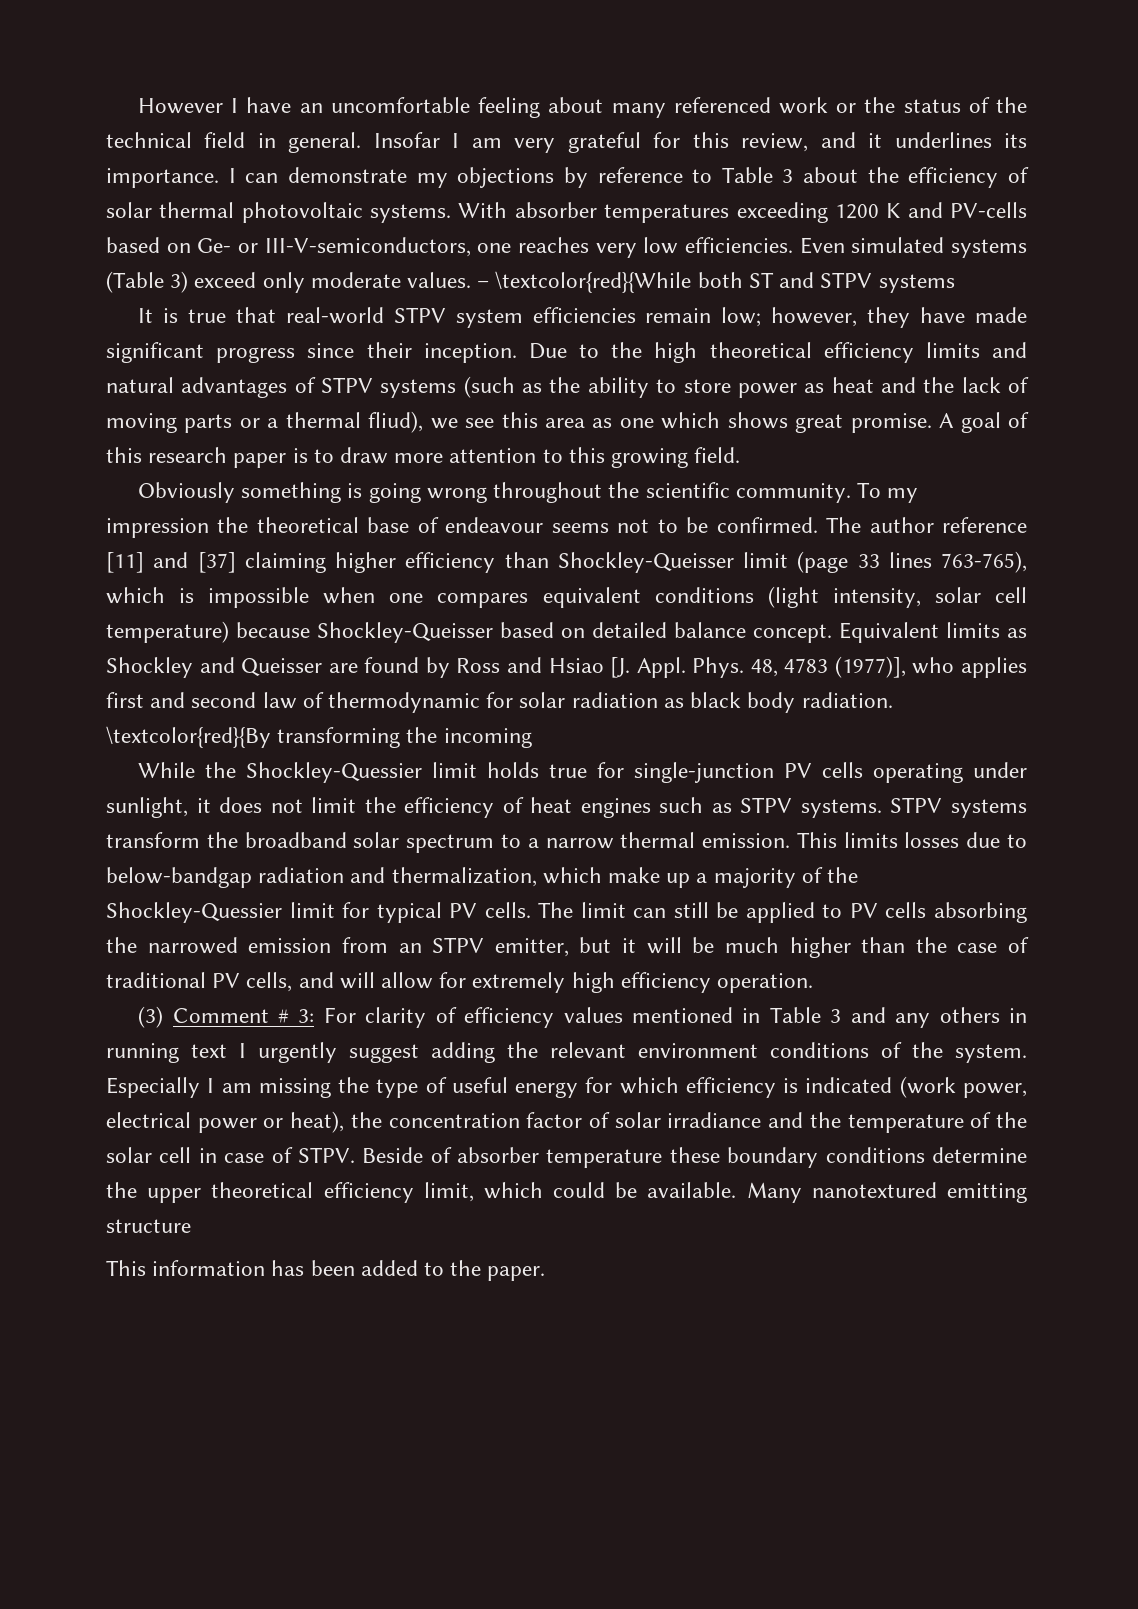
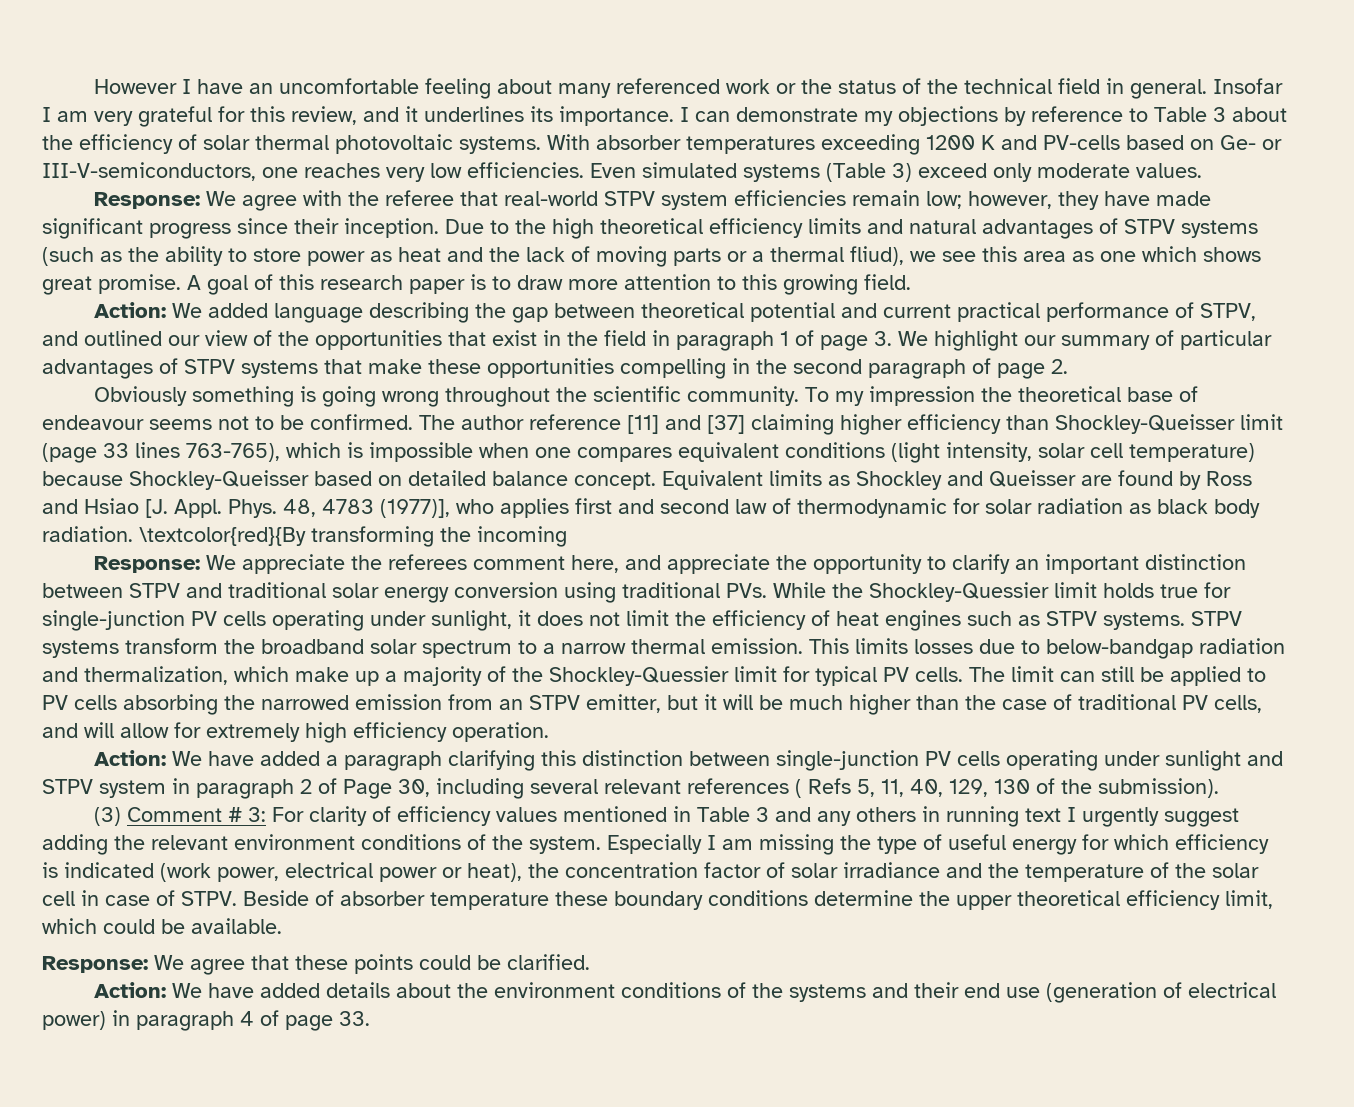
[477,271,955,293] [138,308,226,323] – \textcolor{red}{While both ST and STPV systems // It is true -> [94,190,455,211] // Response: We agree with the referee
(741, 455) none -> [94,302,1257,323] [42,330,1272,351] [42,358,1068,379] // Action: We added language describing the gap between theoretical potential and current practical performance of STPV, and outlined our view of the opportunities that exist in the field in paragraph 1 of page 3. We highlight our summary of particular advantages of STPV systems that make these opportunities compelling in the second paragraph of page 2.
(532, 738) none -> [94,554,1247,574] [42,582,767,603] Response: We appreciate the referees comment here, and appreciate the opportunity to clarify an important distinction between STPV and traditional solar energy conversion using traditional PVs.
(814, 983) none -> [94,750,1284,771] [42,778,1219,799] // Action: We have added a paragraph clarifying this distinction between single-junction PV cells operating under sunlight and STPV system in paragraph 2 of Page 30, including several relevant references ( Refs 5, 11, 40, 129, 130 of the submission).
[746,1182,1027,1203] [106,1219,191,1233] [106,1260,546,1281] Many nanotextured emitting structure // This information has been added to the paper. -> [42,954,590,975] [94,982,1277,1003] [42,1010,370,1031] // Response: We agree that these points could be clarified. // Action: We have added details about the environment conditions of the systems and their end use (generation of electrical power) in paragraph 4 of page 33.

